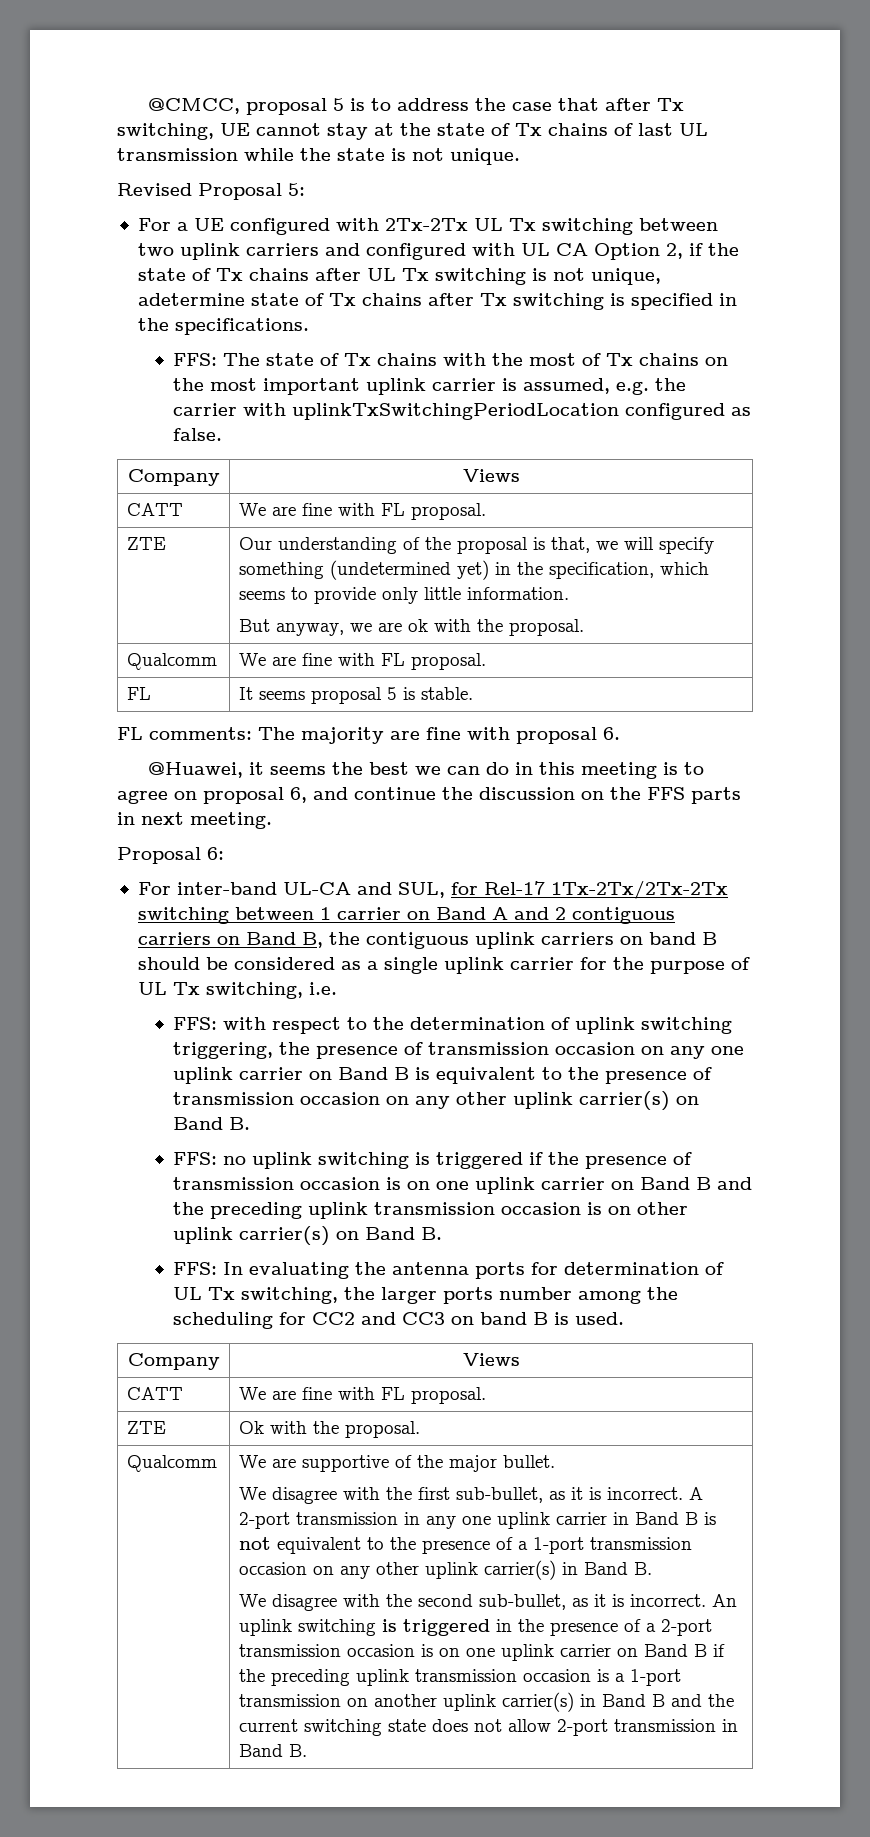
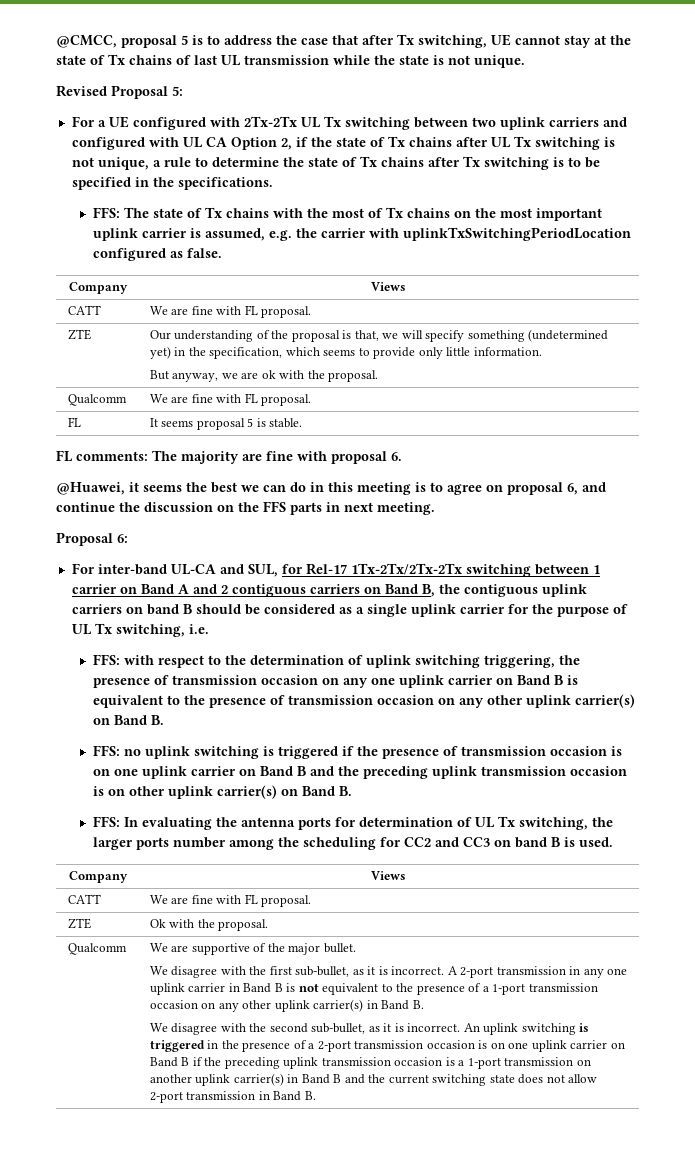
[137,293,245,306] adetermine -> [152,157,304,167] a rule to determine the
(625, 299) none -> [567,157,600,168] to be

